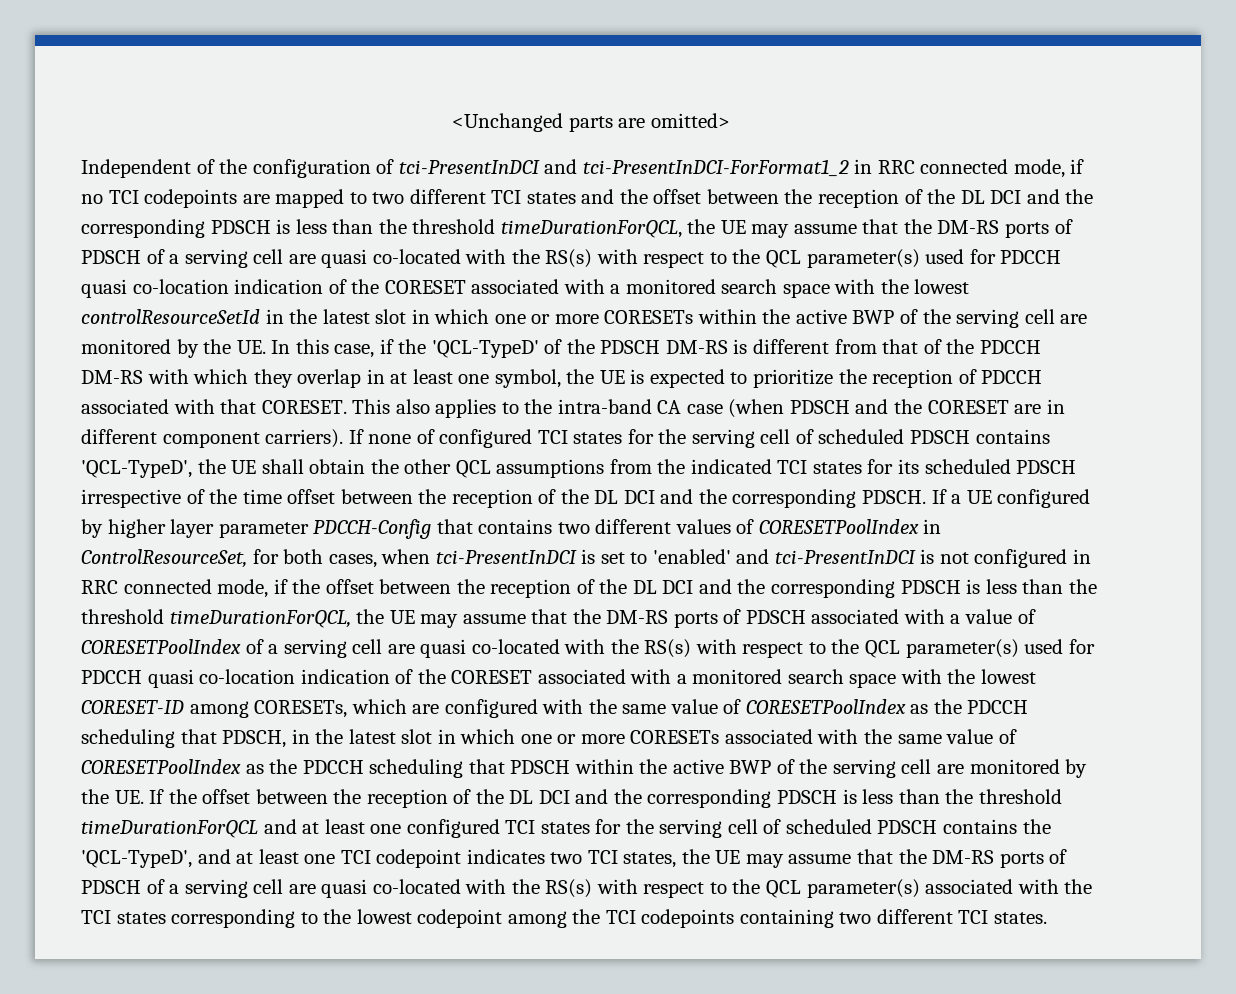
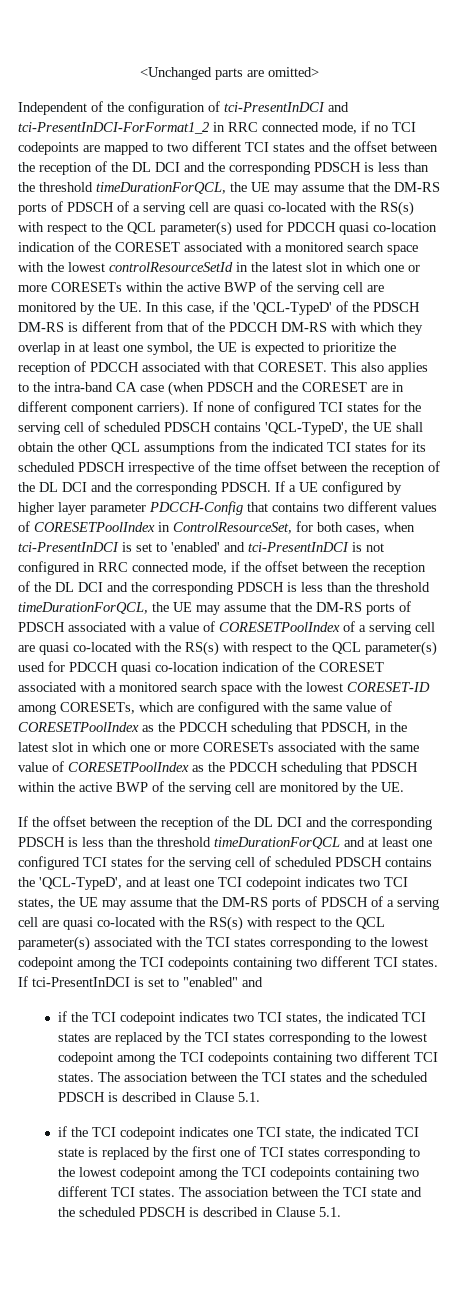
(144, 797) none -> (404, 787) //
(1048, 918) none -> [18,976,263,987] [58,1011,427,1025] [58,1032,428,1045] [58,1051,439,1065] [58,1072,429,1082] [58,1092,261,1102] [58,1126,420,1140] [58,1146,421,1160] [58,1167,420,1180] [58,1186,423,1197] [58,1207,342,1217] If tci-PresentInDCI is set to "enabled" and // if the TCI codepoint indicates two TCI states, the indicated TCI states are replaced by the TCI states corresponding to the lowest codepoint among the TCI codepoints containing two different TCI states. The association between the TCI states and the scheduled PDSCH is described in Clause 5.1. // if the TCI codepoint indicates one TCI state, the indicated TCI state is replaced by the first one of TCI states corresponding to the lowest codepoint among the TCI codepoints containing two different TCI states. The association between the TCI state and the scheduled PDSCH is described in Clause 5.1.

